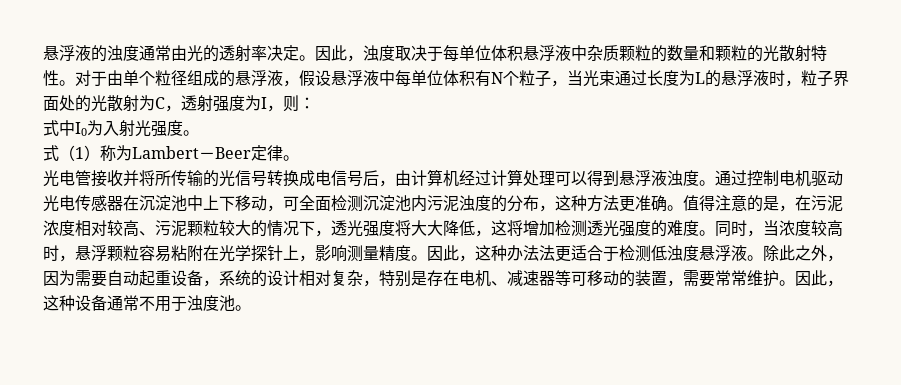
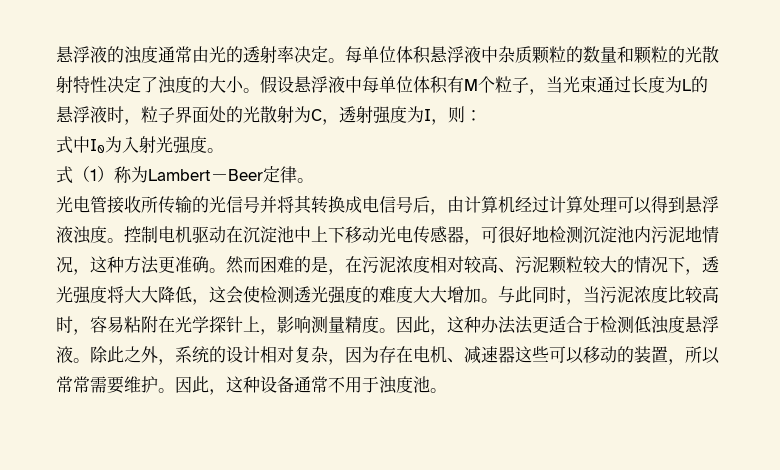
[315,45,443,62] 因此，浊度取决于 -> (345, 60) none
[59,70,299,87] 。对于由单个粒径组成的悬浮液， -> [107,76,260,94] 决定了浊度的大小。
[491,72,503,84] N -> [464,79,478,91] M
[123,170,155,186] 并将 -> (141, 204) none
(267, 178) none -> [260,195,312,214] 并将其
[715,170,747,186] 通过 -> (124, 240) none
[43,195,123,212] 光电传感器 -> (226, 234) none
[267,195,331,212] ，可全面 -> [379,226,549,245] 光电传感器，可很好地
[459,195,539,212] 浊度的分布 -> [685,226,719,243] [56,256,73,273] 地情况
[683,195,747,211] 值得注意 -> [226,256,294,274] 然而困难
[507,220,555,236] 将增加 -> [226,286,260,304] 会使
[699,220,843,237] [43,245,139,262] 。同时，当浓度较高时，悬浮颗粒 -> [413,286,719,305] [56,316,90,335] 大大增加。与此同时，当污泥浓度比较高时，
[43,270,219,287] 因为需要自动起重设备， -> (175, 362) none
[379,270,427,287] 特别是 -> [345,346,379,363] 因为
[555,270,587,286] 等可 -> [515,346,584,364] 这些可以
[683,270,747,287] 需要常常 -> [685,346,720,364] [56,376,124,394] 所以常常需要

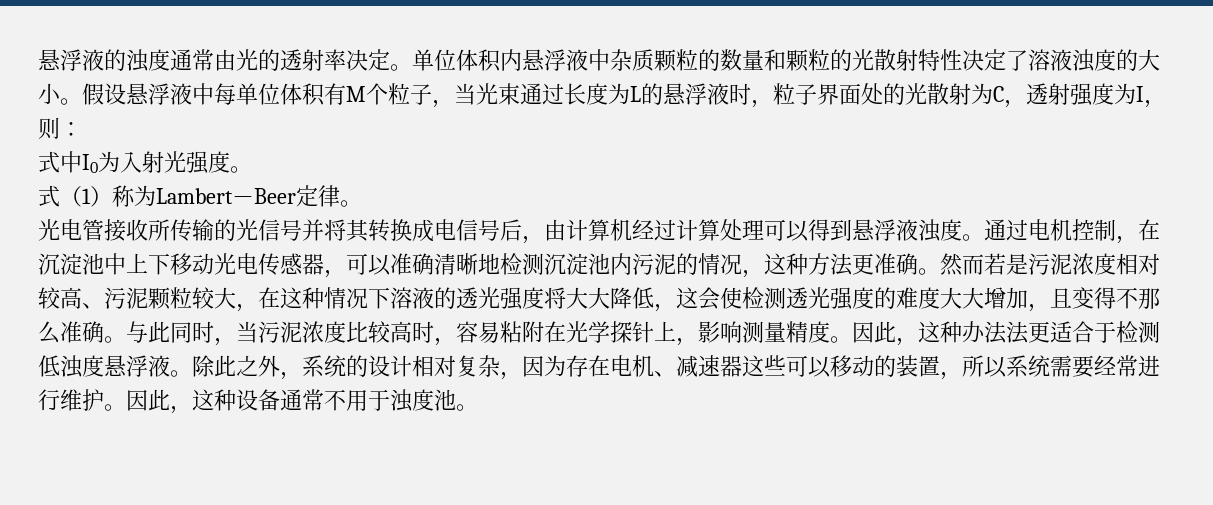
[345,46,431,64] 每单位体积 -> [412,49,522,72] 单位体积内
(158, 84) none -> [1028,49,1072,71] 溶液
[124,226,226,243] 控制电机驱动 -> [984,219,1138,244] 通过电机控制，
[498,226,532,243] 很好 -> [368,253,478,276] 以准确清晰
[685,226,702,243] 地 -> [676,253,698,275] 的
[260,256,362,275] 困难的是，在 -> [984,253,1028,275] 若是
[617,256,702,275] 的情况下， -> [236,287,456,312] ，在这种情况下溶液的
(481, 294) none -> [1028,287,1160,312] [38,321,104,344] ，且变得不那么准确
[56,376,124,394] 常常需要 -> [1006,355,1160,378] [38,389,60,411] 系统需要经常进行

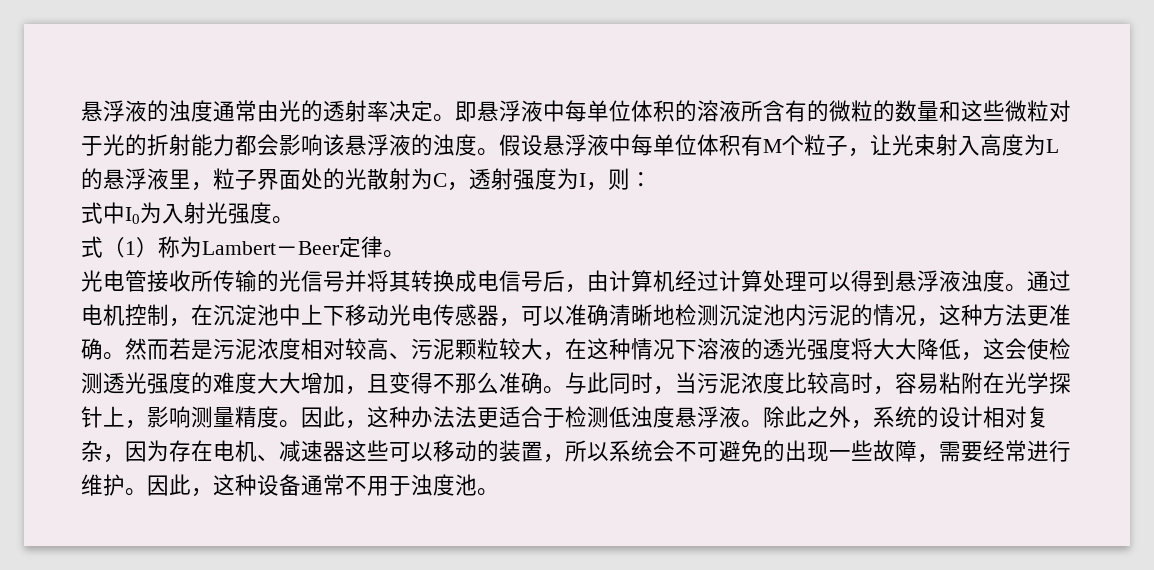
[412,49,1160,72] [38,83,61,104] 单位体积内悬浮液中杂质颗粒的数量和颗粒的光散射特性决定了溶液浊度的大小 -> [455,100,1071,122] [81,134,477,156] 即悬浮液中每单位体积的溶液所含有的微粒的数量和这些微粒对于光的折射能力都会影响该悬浮液的浊度
[454,83,586,105] 当光束通过长 -> [870,134,1002,156] 让光束射入高
[729,83,751,105] 时 -> [169,169,191,189] 里
(1050, 366) none -> [653,440,939,463] 会不可避免的出现一些故障，

